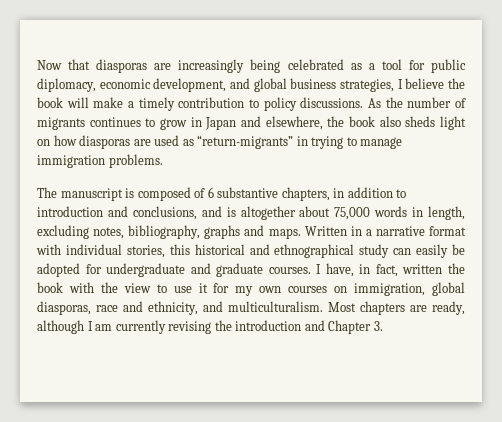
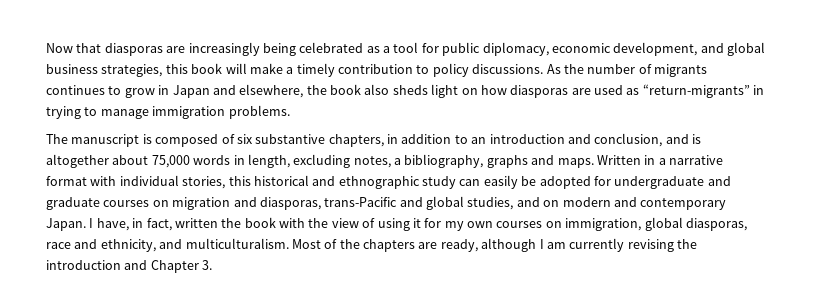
[397,78,466,89] I believe the -> [165,64,188,74] this
[207,187,214,198] 6 -> [236,134,253,144] six
[37,206,197,220] introduction and conclusions, -> [471,133,663,147] an introduction and conclusion,
(125, 233) none -> [394,158,401,165] a
[274,244,355,258] ethnographical -> [338,176,420,189] ethnographic
[268,267,311,274] courses. -> [103,196,727,210] [46,218,86,231] courses on migration and diasporas, trans-Pacific and global studies, and on modern and contemporary Japan.
[156,284,192,293] to use -> [362,218,410,231] of using
(356, 307) none -> [324,239,360,249] of the

